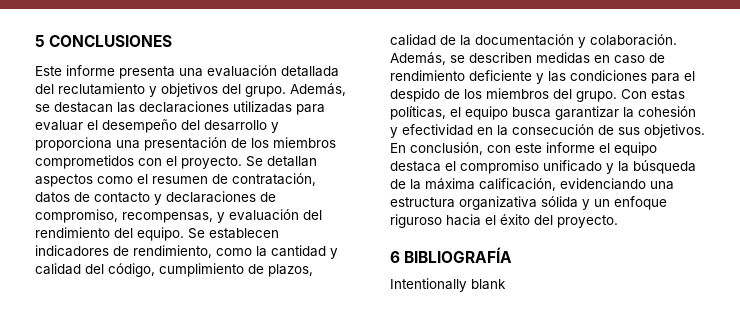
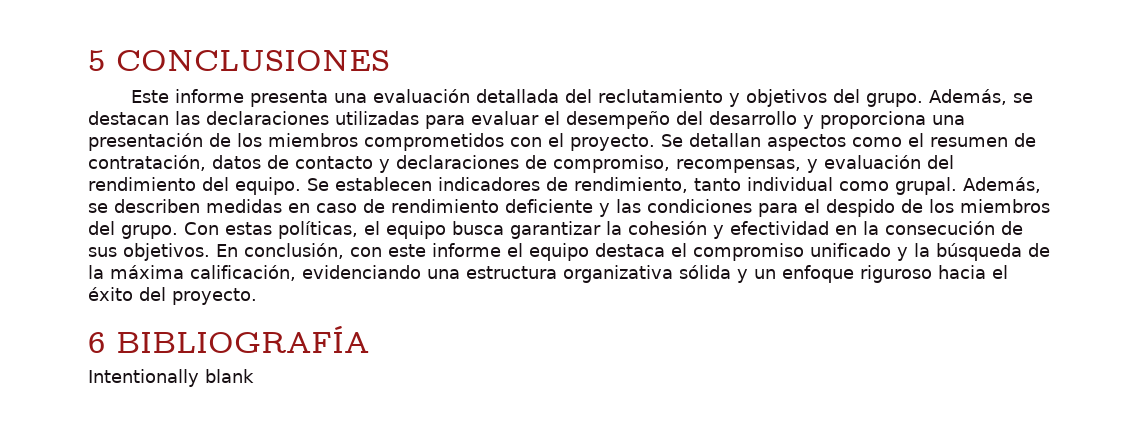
[216,245,338,259] [35,263,313,277] [390,34,677,48] como la cantidad y calidad del código, cumplimiento de plazos, calidad de la documentación y colaboración. -> [694,177,957,195] tanto individual como grupal.

